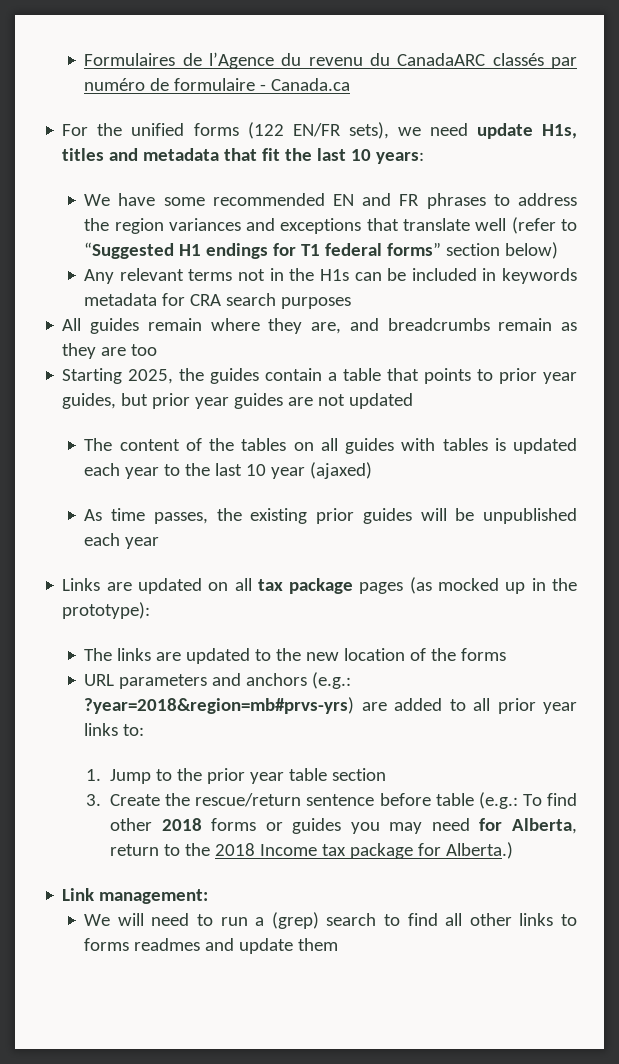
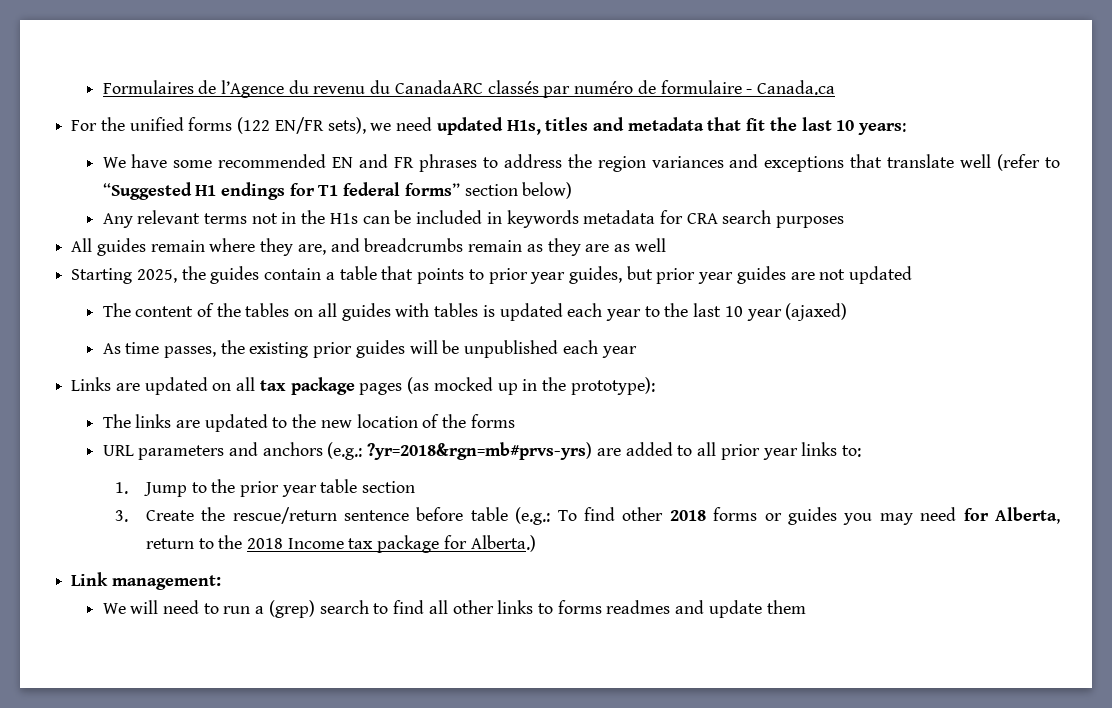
[476,123,533,139] update -> [436,117,503,135] updated
[131,344,158,356] too -> [613,238,666,252] as well
[84,697,355,714] ?year=2018&region=mb#prvs-yrs) -> [367,442,593,460] ?yr=2018&rgn=mb#prvs-yrs)

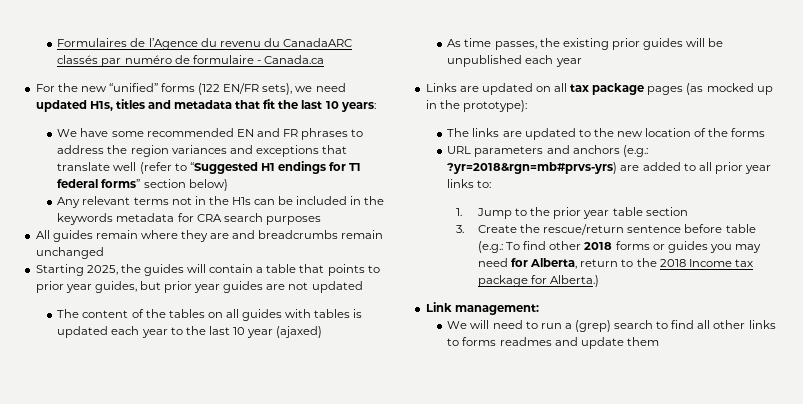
[129,117,184,131] unified -> [80,83,158,92] new “unified”
(502, 218) none -> [364,196,385,205] the
[297,244,326,255] are, -> [210,233,230,239] are
[526,238,666,256] as they are as well -> [35,247,104,259] unchanged
(260, 275) none -> [187,264,207,273] will

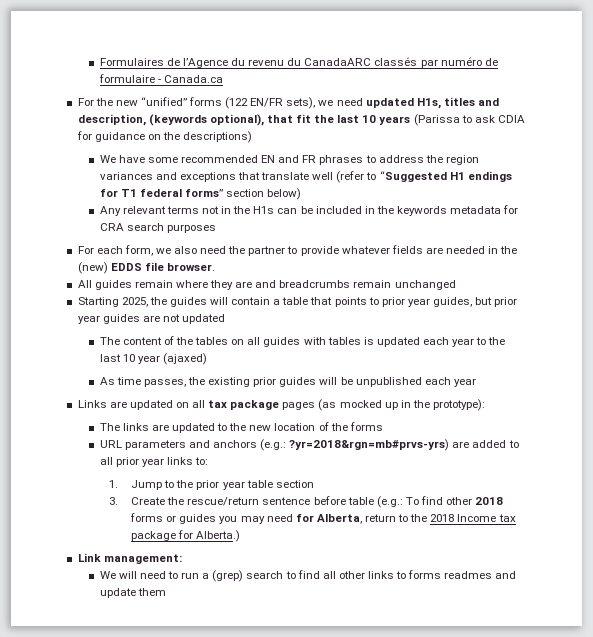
[174,100,233,109] metadata -> [77,114,264,126] description, (keywords optional),
[340,102,376,112] years: -> [379,114,525,126] [76,131,253,143] years (Parissa to ask CDIA for guidance on the descriptions)
(321, 220) none -> [77,245,518,256] [77,262,215,274] // For each form, we also need the partner to provide whatever fields are needed in the (new) EDDS file browser.

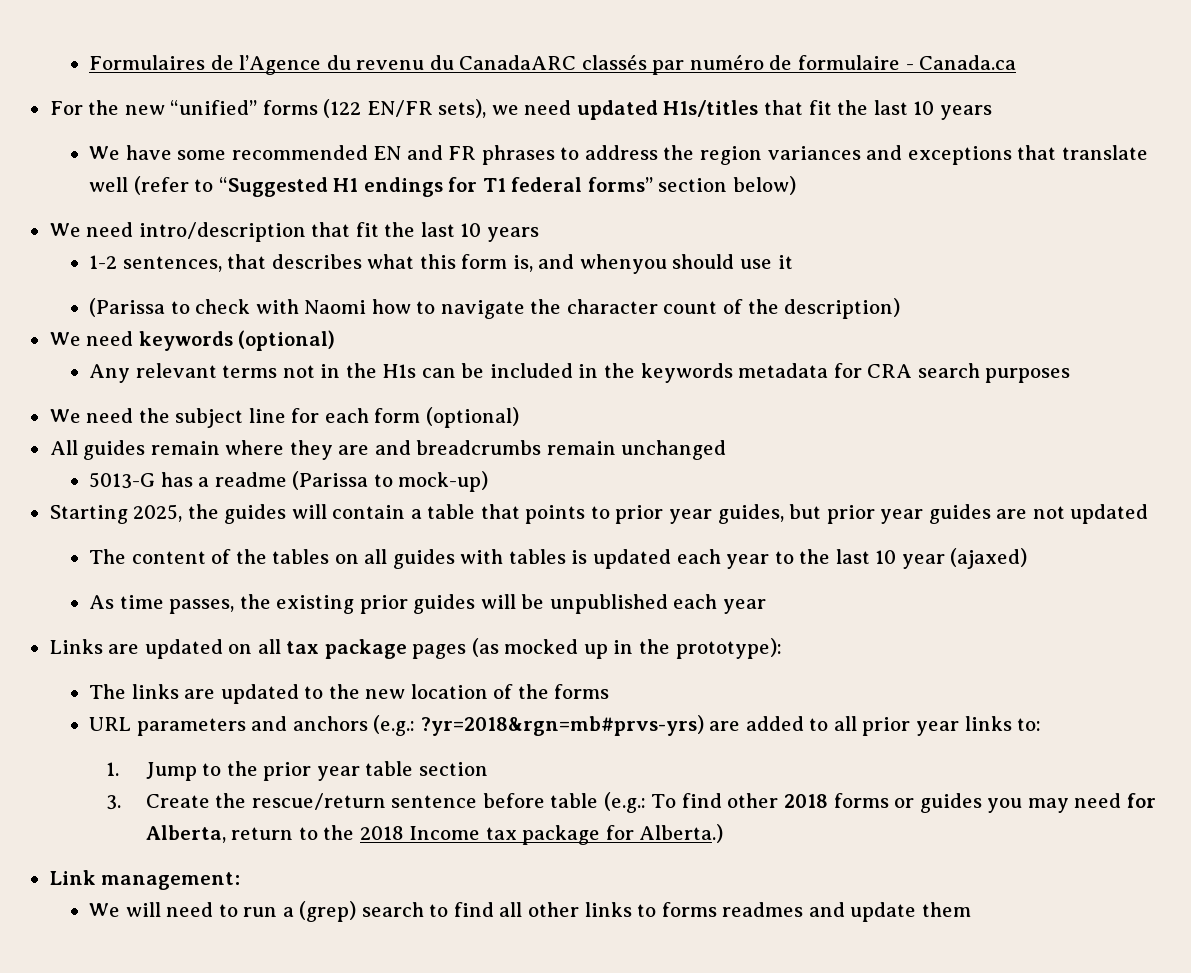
[416,97,500,109] [77,114,525,126] [76,131,253,143] H1s, titles and description, (keywords optional), that fit the last 10 years (Parissa to ask CDIA for guidance on the descriptions) -> [663,100,992,120] H1s/titles that fit the last 10 years
(302, 194) none -> [49,222,539,242] [89,254,793,274] [89,298,901,319] [49,330,336,351] // We need intro/description that fit the last 10 years // 1-2 sentences, that describes what this form is, and whenyou should use it // (Parissa to check with Naomi how to navigate the character count of the description) // We need keywords (optional)
[77,245,518,256] [77,262,215,274] For each form, we also need the partner to provide whatever fields are needed in the (new) EDDS file browser. -> [49,407,519,428] We need the subject line for each form (optional)
(456, 285) none -> [89,471,489,492] // 5013-G has a readme (Parissa to mock-up)

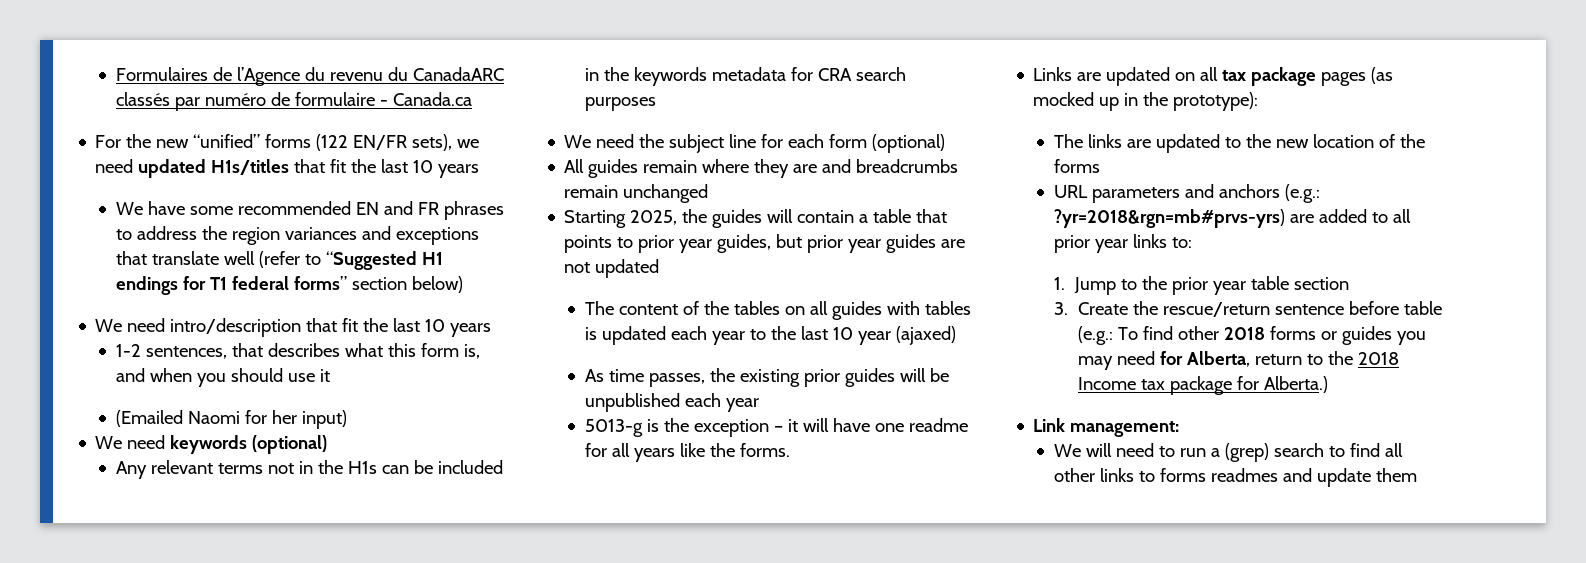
[579,254,667,274] whenyou -> [150,368,227,387] when you
[89,298,901,319] (Parissa to check with Naomi how to navigate the character count of the description) -> [116,410,348,429] (Emailed Naomi for her input)
[89,471,489,492] // 5013-G has a readme (Parissa to mock-up) -> (709, 193) none
(766, 606) none -> [585,418,969,437] [585,443,791,462] // 5013-g is the exception – it will have one readme for all years like the forms.

